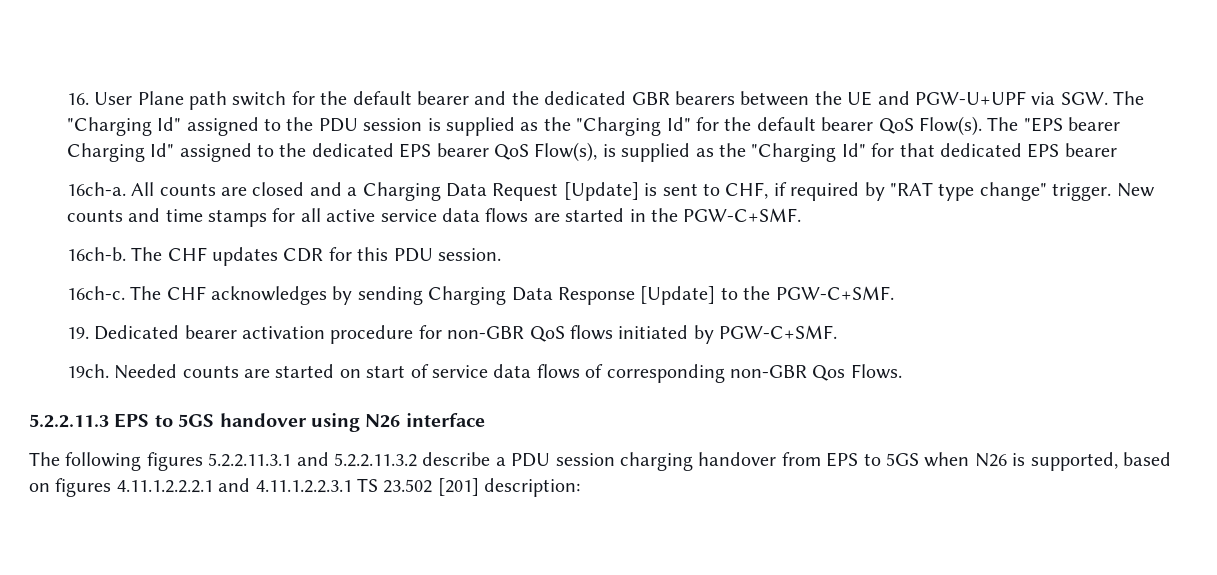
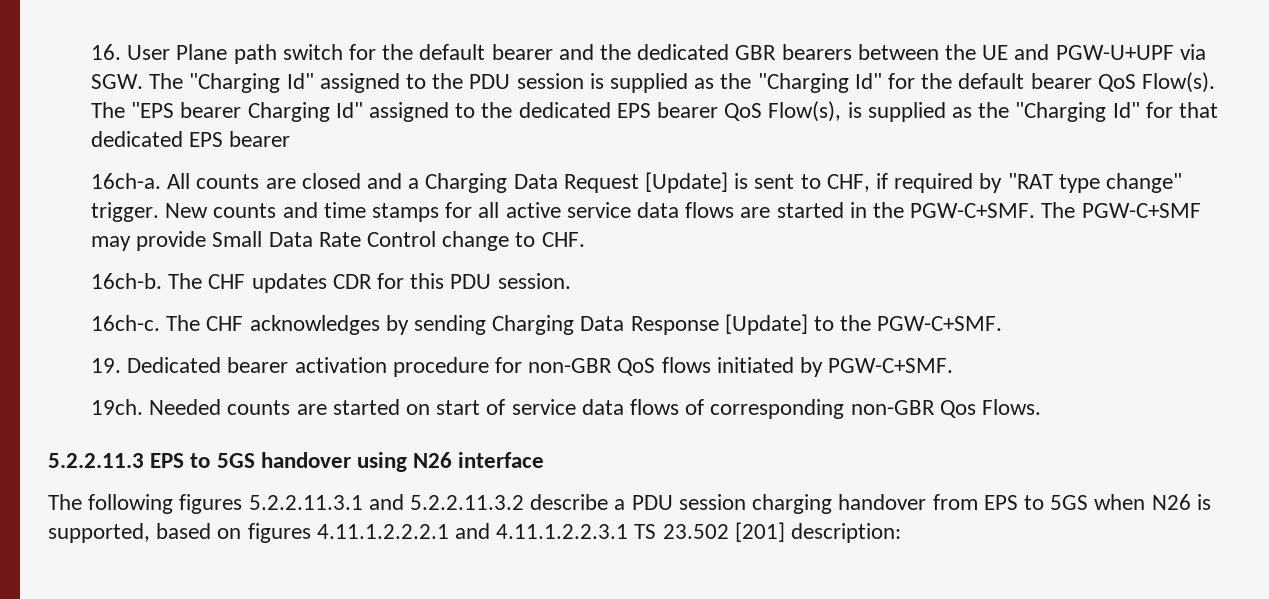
(802, 215) none -> [1041,202,1201,218] [90,231,585,251] The PGW-C+SMF may provide Small Data Rate Control change to CHF.

